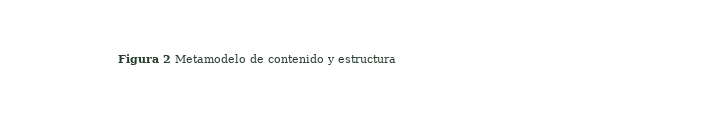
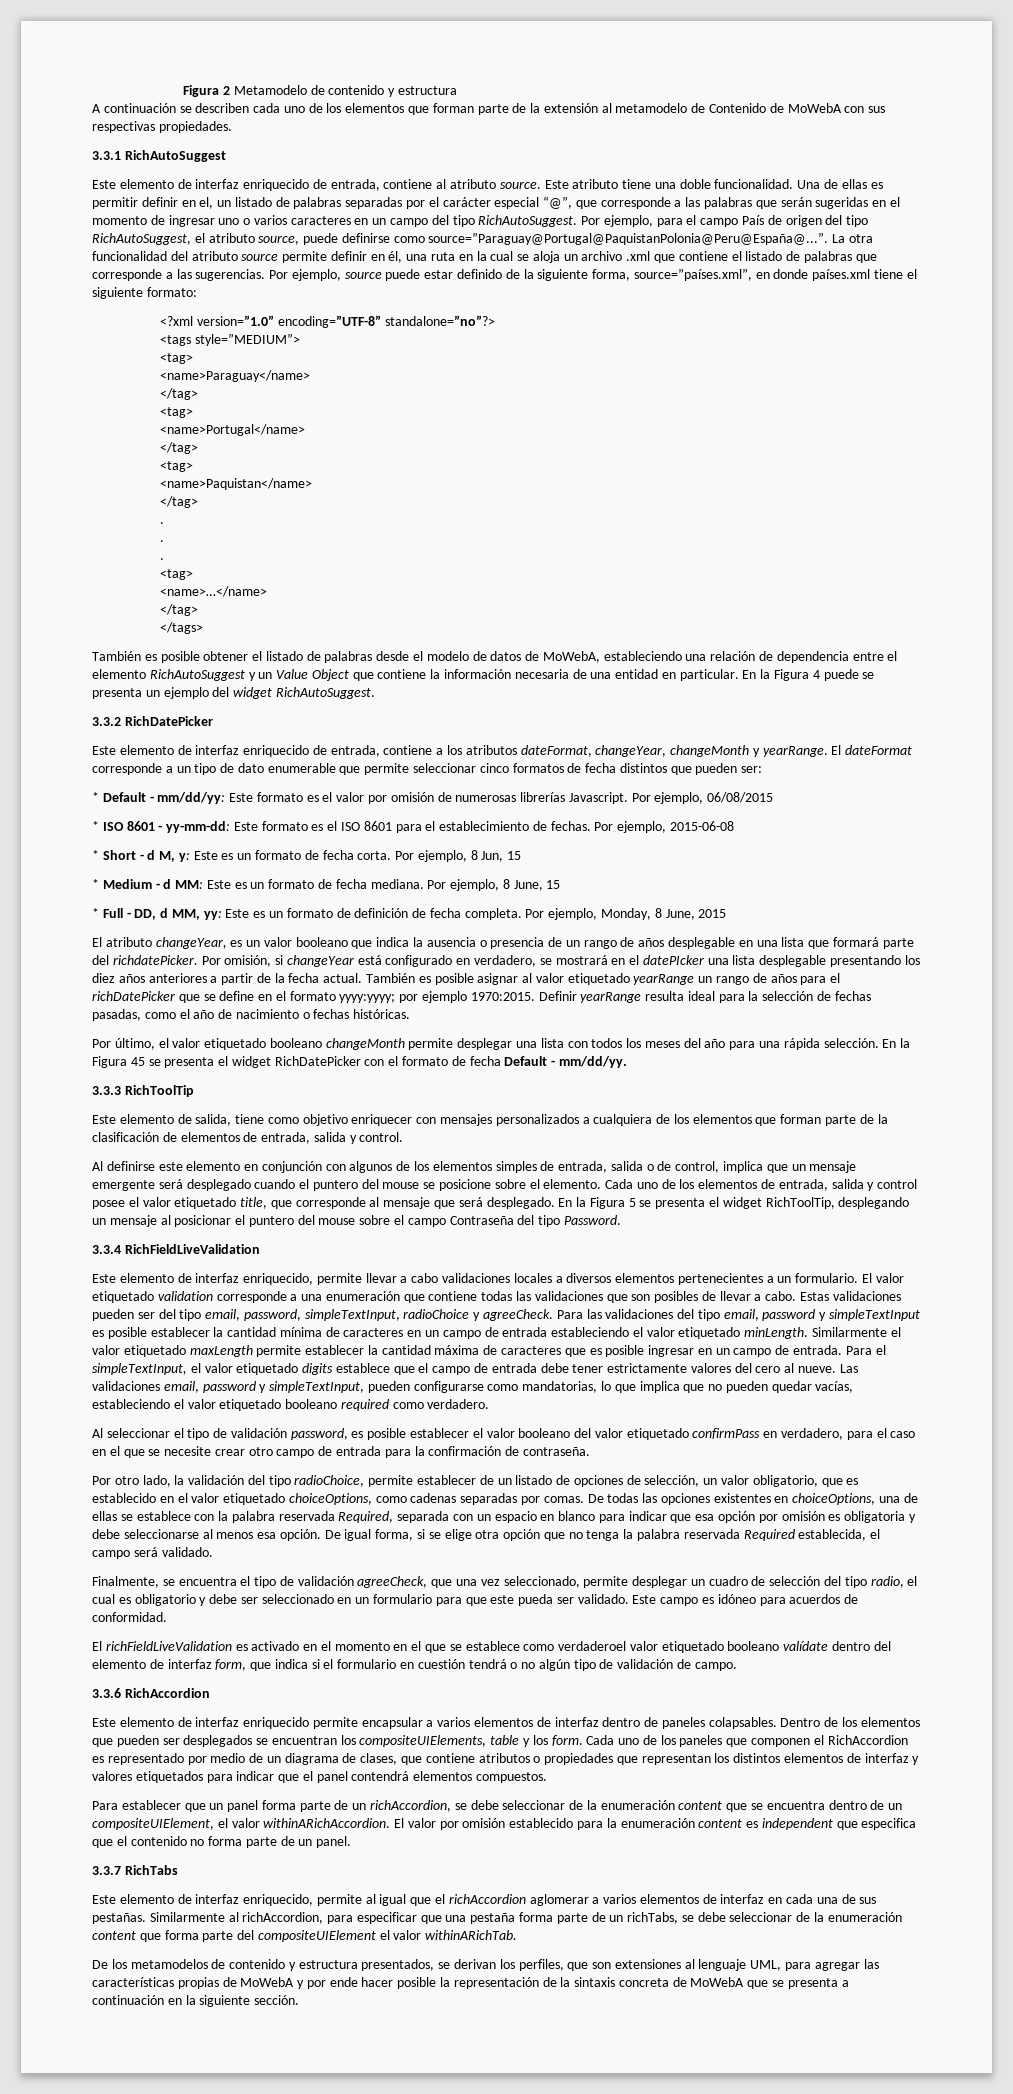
(396, 59) none -> [92,103,886,115] [92,121,232,133] [92,150,226,162] [92,179,883,191] [92,196,900,209] [92,215,869,227] [92,232,874,245] [92,251,877,263] [92,268,917,281] [92,287,197,299] [160,315,495,328] [160,333,301,346] [160,353,194,364] [160,370,311,382] [160,388,199,400] [160,407,194,418] [160,424,306,436] [160,442,199,454] [160,461,194,472] [160,478,313,490] [160,496,199,508] [160,522,165,524] [160,540,165,542] [160,558,165,560] [160,569,194,580] [160,586,268,597] [160,604,199,616] [160,622,204,634] [92,651,898,663] [92,669,875,681] [92,687,375,699] [92,716,213,726] [92,745,913,757] [92,763,763,775] [92,792,774,804] [92,821,735,833] [92,850,522,862] [92,879,561,891] [92,908,727,920] [92,937,914,949] [92,955,920,967] [92,973,841,985] [92,991,871,1003] [92,1009,411,1021] [92,1038,911,1050] [92,1056,627,1068] [92,1085,194,1097] [92,1114,888,1126] [92,1132,404,1144] [92,1161,857,1173] [92,1179,918,1191] [92,1197,910,1209] [92,1215,621,1227] [92,1244,260,1254] [92,1273,904,1285] [92,1291,901,1303] [92,1309,921,1321] [92,1327,901,1339] [92,1345,886,1357] [92,1363,858,1375] [92,1381,854,1393] [92,1399,490,1411] [92,1428,916,1440] [92,1446,590,1458] [92,1475,859,1487] [92,1493,918,1505] [92,1511,916,1523] [92,1529,881,1541] [92,1547,213,1559] [92,1576,918,1588] [92,1594,859,1606] [92,1612,167,1622] [92,1641,891,1653] [92,1659,737,1671] [92,1688,210,1698] [92,1717,920,1729] [92,1735,908,1747] [92,1753,920,1765] [92,1771,548,1783] [92,1800,903,1812] [92,1818,917,1830] [92,1836,352,1848] [92,1865,178,1875] [92,1894,877,1906] [92,1912,902,1924] [92,1930,518,1942] [92,1959,879,1971] [92,1977,849,1989] [92,1995,300,2007] // A continuación se describen cada uno de los elementos que forman parte de la extensión al metamodelo de Contenido de MoWebA con sus respectivas propiedades. // 3.3.1 RichAutoSuggest // Este elemento de interfaz enriquecido de entrada, contiene al atributo source. Este atributo tiene una doble funcionalidad. Una de ellas es permitir definir en el, un listado de palabras separadas por el carácter especial “@”, que corresponde a las palabras que serán sugeridas en el momento de ingresar uno o varios caracteres en un campo del tipo RichAutoSuggest. Por ejemplo, para el campo País de origen del tipo RichAutoSuggest, el atributo source, puede definirse como source=”Paraguay@Portugal@PaquistanPolonia@Peru@España@...”. La otra funcionalidad del atributo source permite definir en él, una ruta en la cual se aloja un archivo .xml que contiene el listado de palabras que corresponde a las sugerencias. Por ejemplo, source puede estar definido de la siguiente forma, source=”países.xml”, en donde países.xml tiene el siguiente formato: // <?xml version=”1.0” encoding=”UTF-8” standalone=”no”?> // <tags style=”MEDIUM”> // <tag> // <name>Paraguay</name> // </tag> // <tag> // <name>Portugal</name> // </tag> // <tag> // <name>Paquistan</name> // </tag> // . // . // . // <tag> // <name>…</name> // </tag> // </tags> // También es posible obtener el listado de palabras desde el modelo de datos de MoWebA, estableciendo una relación de dependencia entre el elemento RichAutoSuggest y un Value Object que contiene la información necesaria de una entidad en particular. En la Figura 4 puede se presenta un ejemplo del widget RichAutoSuggest. // 3.3.2 RichDatePicker // Este elemento de interfaz enriquecido de entrada, contiene a los atributos dateFormat, changeYear, changeMonth y yearRange. El dateFormat corresponde a un tipo de dato enumerable que permite seleccionar cinco formatos de fecha distintos que pueden ser: // * Default - mm/dd/yy: Este formato es el valor por omisión de numerosas librerías Javascript. Por ejemplo, 06/08/2015 // * ISO 8601 - yy-mm-dd: Este formato es el ISO 8601 para el establecimiento de fechas. Por ejemplo, 2015-06-08 // * Short - d M, y: Este es un formato de fecha corta. Por ejemplo, 8 Jun, 15 // * Medium - d MM: Este es un formato de fecha mediana. Por ejemplo, 8 June, 15 // * Full - DD, d MM, yy: Este es un formato de definición de fecha completa. Por ejemplo, Monday, 8 June, 2015 // El atributo changeYear, es un valor booleano que indica la ausencia o presencia de un rango de años desplegable en una lista que formará parte del richdatePicker. Por omisión, si changeYear está configurado en verdadero, se mostrará en el datePIcker una lista desplegable presentando los diez años anteriores a partir de la fecha actual. También es posible asignar al valor etiquetado yearRange un rango de años para el richDatePicker que se define en el formato yyyy:yyyy; por ejemplo 1970:2015. Definir yearRange resulta ideal para la selección de fechas pasadas, como el año de nacimiento o fechas históricas. // Por último, el valor etiquetado booleano changeMonth permite desplegar una lista con todos los meses del año para una rápida selección. En la Figura 45 se presenta el widget RichDatePicker con el formato de fecha Default - mm/dd/yy. // 3.3.3 RichToolTip // Este elemento de salida, tiene como objetivo enriquecer con mensajes personalizados a cualquiera de los elementos que forman parte de la clasificación de elementos de entrada, salida y control. // Al definirse este elemento en conjunción con algunos de los elementos simples de entrada, salida o de control, implica que un mensaje emergente será desplegado cuando el puntero del mouse se posicione sobre el elemento. Cada uno de los elementos de entrada, salida y control posee el valor etiquetado title, que corresponde al mensaje que será desplegado. En la Figura 5 se presenta el widget RichToolTip, desplegando un mensaje al posicionar el puntero del mouse sobre el campo Contraseña del tipo Password. // 3.3.4 RichFieldLiveValidation // Este elemento de interfaz enriquecido, permite llevar a cabo validaciones locales a diversos elementos pertenecientes a un formulario. El valor etiquetado validation corresponde a una enumeración que contiene todas las validaciones que son posibles de llevar a cabo. Estas validaciones pueden ser del tipo email, password, simpleTextInput, radioChoice y agreeCheck. Para las validaciones del tipo email, password y simpleTextInput es posible establecer la cantidad mínima de caracteres en un campo de entrada estableciendo el valor etiquetado minLength. Similarmente el valor etiquetado maxLength permite establecer la cantidad máxima de caracteres que es posible ingresar en un campo de entrada. Para el simpleTextInput, el valor etiquetado digits establece que el campo de entrada debe tener estrictamente valores del cero al nueve. Las validaciones email, password y simpleTextInput, pueden configurarse como mandatorias, lo que implica que no pueden quedar vacías, estableciendo el valor etiquetado booleano required como verdadero. // Al seleccionar el tipo de validación password, es posible establecer el valor booleano del valor etiquetado confirmPass en verdadero, para el caso en el que se necesite crear otro campo de entrada para la confirmación de contraseña. // Por otro lado, la validación del tipo radioChoice, permite establecer de un listado de opciones de selección, un valor obligatorio, que es establecido en el valor etiquetado choiceOptions, como cadenas separadas por comas. De todas las opciones existentes en choiceOptions, una de ellas se establece con la palabra reservada Required, separada con un espacio en blanco para indicar que esa opción por omisión es obligatoria y debe seleccionarse al menos esa opción. De igual forma, si se elige otra opción que no tenga la palabra reservada Required establecida, el campo será validado. // Finalmente, se encuentra el tipo de validación agreeCheck, que una vez seleccionado, permite desplegar un cuadro de selección del tipo radio, el cual es obligatorio y debe ser seleccionado en un formulario para que este pueda ser validado. Este campo es idóneo para acuerdos de conformidad. // El richFieldLiveValidation es activado en el momento en el que se establece como verdaderoel valor etiquetado booleano valídate dentro del elemento de interfaz form, que indica si el formulario en cuestión tendrá o no algún tipo de validación de campo. // 3.3.6 RichAccordion // Este elemento de interfaz enriquecido permite encapsular a varios elementos de interfaz dentro de paneles colapsables. Dentro de los elementos que pueden ser desplegados se encuentran los compositeUIElements, table y los form. Cada uno de los paneles que componen el RichAccordion es representado por medio de un diagrama de clases, que contiene atributos o propiedades que representan los distintos elementos de interfaz y valores etiquetados para indicar que el panel contendrá elementos compuestos. // Para establecer que un panel forma parte de un richAccordion, se debe seleccionar de la enumeración content que se encuentra dentro de un compositeUIElement, el valor withinARichAccordion. El valor por omisión establecido para la enumeración content es independent que especifica que el contenido no forma parte de un panel. // 3.3.7 RichTabs // Este elemento de interfaz enriquecido, permite al igual que el richAccordion aglomerar a varios elementos de interfaz en cada una de sus pestañas. Similarmente al richAccordion, para especificar que una pestaña forma parte de un richTabs, se debe seleccionar de la enumeración content que forma parte del compositeUIElement el valor withinARichTab. // De los metamodelos de contenido y estructura presentados, se derivan los perfiles, que son extensiones al lenguaje UML, para agregar las características propias de MoWebA y por ende hacer posible la representación de la sintaxis concreta de MoWebA que se presenta a continuación en la siguiente sección.

